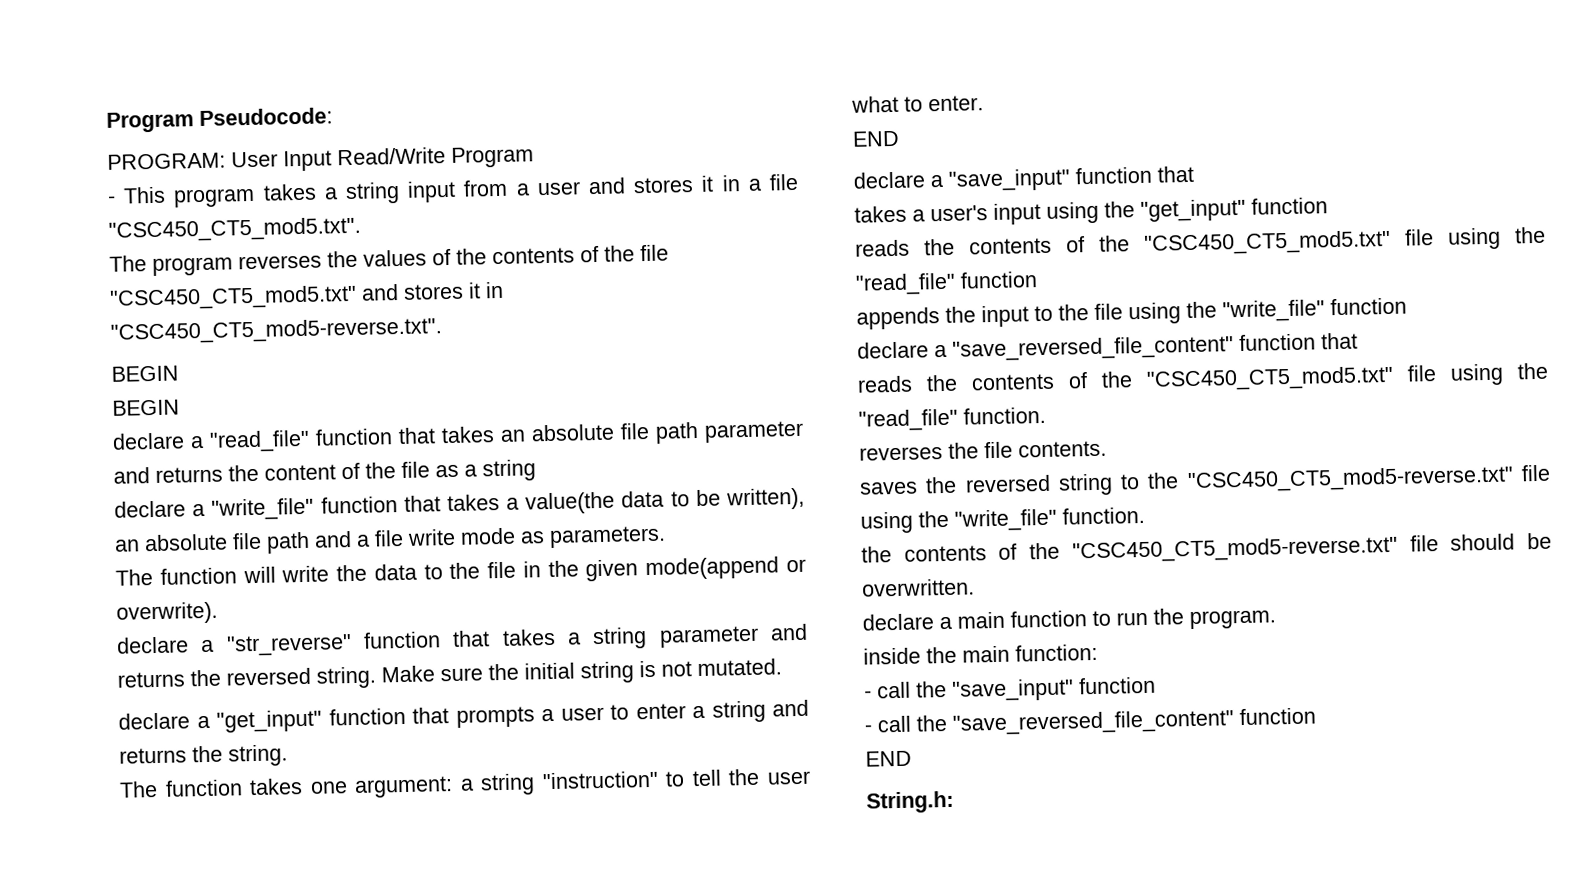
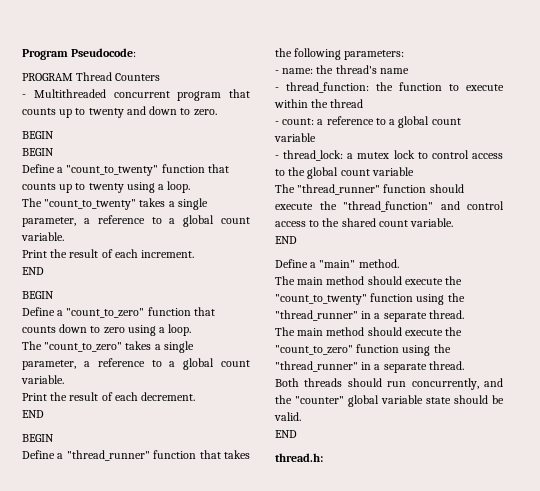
[107,146,534,172] [108,173,800,208] [108,216,361,243] [109,244,669,276] [109,281,504,311] [110,317,442,345] [111,365,179,382] [112,399,180,416] [112,420,804,453] [113,459,536,484] [114,487,805,521] [114,525,666,554] [115,556,806,586] [116,601,218,625] [116,623,808,657] [117,658,782,689] [118,699,809,733] [119,744,288,767] [119,768,811,798] [851,95,984,113] [852,130,900,147] [853,165,1194,192] [854,197,1328,225] [855,226,1546,257] [855,271,1038,296] [856,297,1407,330] [857,332,1358,362] [857,362,1549,393] [858,406,1046,432] [859,440,1107,461] [859,464,1551,496] [860,506,1145,534] [861,532,1552,564] [861,578,975,597] [862,608,1276,631] [863,643,1098,665] [864,676,1156,702] [864,707,1316,736] [865,750,912,767] [866,790,954,814] PROGRAM: User Input Read/Write Program // - This program takes a string input from a user and stores it in a file "CSC450_CT5_mod5.txt". // The program reverses the values of the contents of the file "CSC450_CT5_mod5.txt" and stores it in "CSC450_CT5_mod5-reverse.txt". // BEGIN // BEGIN // declare a "read_file" function that takes an absolute file path parameter and returns the content of the file as a string // declare a "write_file" function that takes a value(the data to be written), an absolute file path and a file write mode as parameters. // The function will write the data to the file in the given mode(append or overwrite). // declare a "str_reverse" function that takes a string parameter and returns the reversed string. Make sure the initial string is not mutated. // declare a "get_input" function that prompts a user to enter a string and returns the string. // The function takes one argument: a string "instruction" to tell the user what to enter. // END // declare a "save_input" function that // takes a user's input using the "get_input" function // reads the contents of the "CSC450_CT5_mod5.txt" file using the "read_file" function // appends the input to the file using the "write_file" function // declare a "save_reversed_file_content" function that // reads the contents of the "CSC450_CT5_mod5.txt" file using the "read_file" function. // reverses the file contents. // saves the reversed string to the "CSC450_CT5_mod5-reverse.txt" file using the "write_file" function. // the contents of the "CSC450_CT5_mod5-reverse.txt" file should be overwritten. // declare a main function to run the program. // inside the main function: // - call the "save_input" function // - call the "save_reversed_file_content" function // END // String.h: -> [22,72,161,81] [22,89,250,101] [22,106,217,118] [22,131,54,139] [22,148,54,156] [22,164,229,176] [22,181,191,193] [22,198,208,210] [22,215,251,227] [21,232,64,241] [22,249,195,258] [22,267,44,275] [22,291,54,299] [22,307,215,318] [22,324,192,336] [22,341,194,353] [22,358,251,370] [21,375,64,384] [22,392,196,401] [22,410,44,418] [22,434,54,442] [22,450,251,461] [275,48,405,60] [275,65,409,74] [275,82,504,93] [274,99,364,108] [275,116,461,128] [274,133,316,142] [275,150,503,161] [275,167,414,179] [275,184,464,195] [275,201,504,212] [275,218,454,227] [275,236,297,244] [275,259,399,268] [275,276,463,285] [275,293,465,305] [275,310,464,322] [275,327,463,336] [275,344,451,356] [275,361,464,373] [275,378,503,390] [275,395,504,407] [274,412,301,421] [275,430,297,438] [275,453,323,462] PROGRAM Thread Counters // - Multithreaded concurrent program that counts up to twenty and down to zero. // BEGIN // BEGIN // Define a "count_to_twenty" function that counts up to twenty using a loop. // The "count_to_twenty" takes a single parameter, a reference to a global count variable. // Print the result of each increment. // END // BEGIN // Define a "count_to_zero" function that counts down to zero using a loop. // The "count_to_zero" takes a single parameter, a reference to a global count variable. // Print the result of each decrement. // END // BEGIN // Define a "thread_runner" function that takes the following parameters: // - name: the thread's name // - thread_function: the function to execute within the thread // - count: a reference to a global count variable // - thread_lock: a mutex lock to control access to the global count variable // The "thread_runner" function should execute the "thread_function" and control access to the shared count variable. // END // Define a "main" method. // The main method should execute the "count_to_twenty" function using the "thread_runner" in a separate thread. // The main method should execute the "count_to_zero" function using the "thread_runner" in a separate thread. // Both threads should run concurrently, and the "counter" global variable state should be valid. // END // thread.h:

